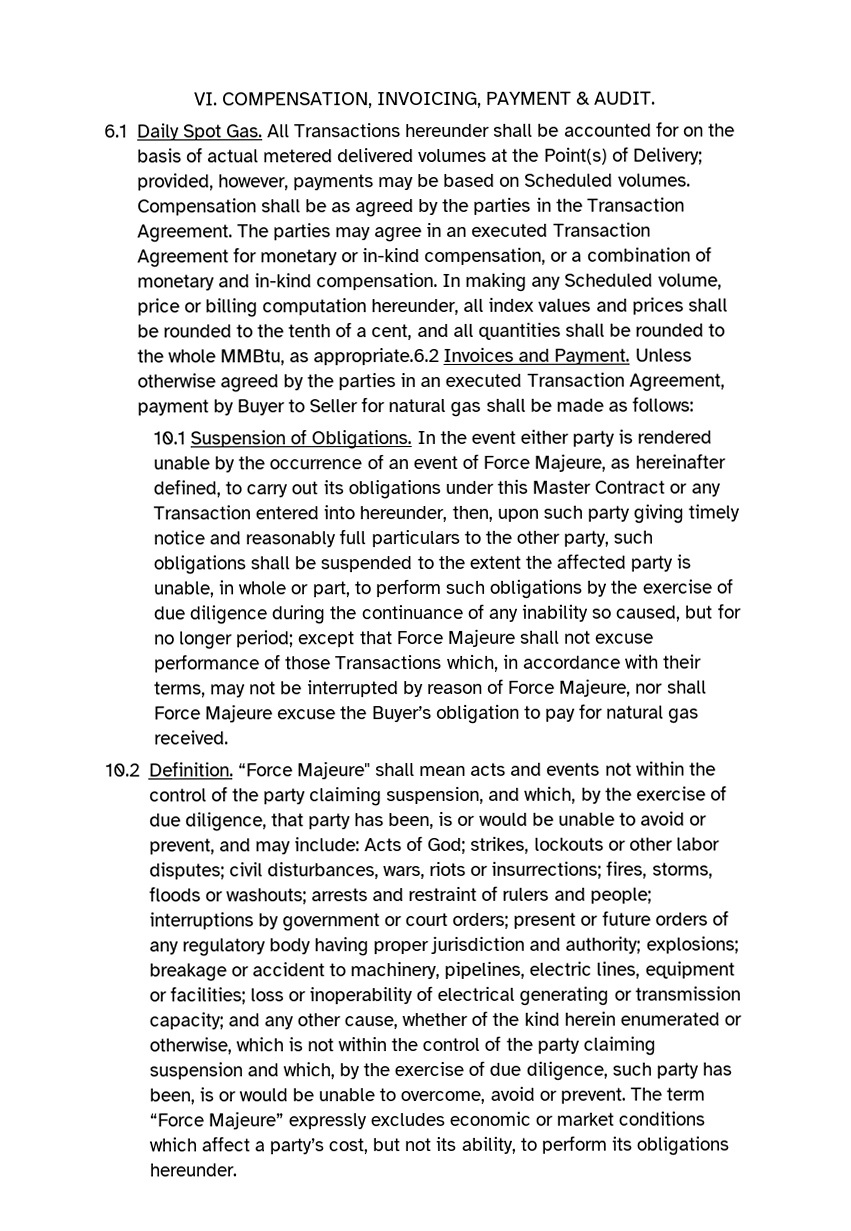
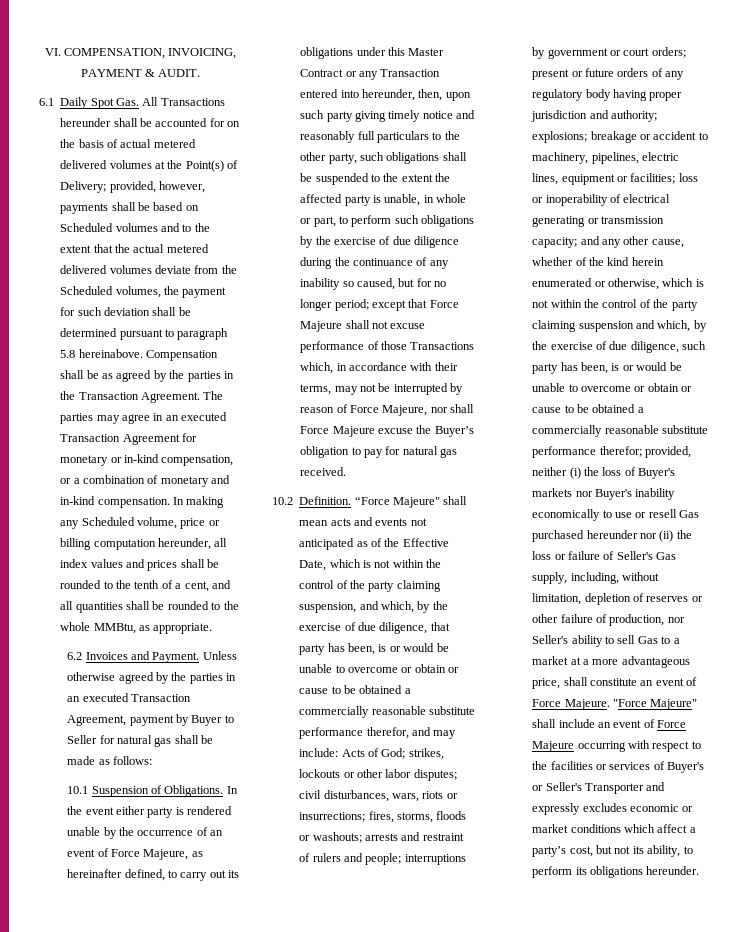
[377,177,414,191] may -> [111,202,136,211] shall
[617,173,691,187] volumes. -> [115,223,210,232] [60,244,209,253] [60,265,237,274] [60,286,227,298] [60,307,191,316] [60,328,229,340] [60,349,143,358] volumes and to the extent that the actual metered delivered volumes deviate from the Scheduled volumes, the payment for such deviation shall be determined pursuant to paragraph 5.8 hereinabove.
[313,347,440,366] appropriate.6.2 -> [153,623,213,634] [67,652,83,660] appropriate. // 6.2
(632, 769) none -> [299,538,449,550] [299,559,391,571] anticipated as of the Effective Date, which is not
[640,811,708,826] [148,838,215,855] avoid or prevent, -> [348,664,460,673] [299,685,411,694] [299,706,475,718] [299,727,409,739] overcome or obtain or cause to be obtained a commercially reasonable substitute performance therefor,
[400,1086,706,1105] [148,1111,284,1130] overcome, avoid or prevent. The term “Force Majeure” -> [581,383,693,392] [532,404,644,413] [532,425,708,437] [532,446,691,458] [532,467,676,479] [532,488,676,500] [532,509,700,521] [532,530,692,542] [532,551,677,560] [532,572,659,584] [532,593,703,605] [532,614,685,626] [532,635,680,647] [532,656,690,668] [532,677,698,689] [532,699,698,710] [532,719,687,728] [532,740,701,752] [532,761,705,773] [532,782,666,794] overcome or obtain or cause to be obtained a commercially reasonable substitute performance therefor; provided, neither (i) the loss of Buyer's markets nor Buyer's inability economically to use or resell Gas purchased hereunder nor (ii) the loss or failure of Seller's Gas supply, including, without limitation, depletion of reserves or other failure of production, nor Seller's ability to sell Gas to a market at a more advantageous price, shall constitute an event of Force Majeure. "Force Majeure" shall include an event of Force Majeure occurring with respect to the facilities or services of Buyer's or Seller's Transporter and

